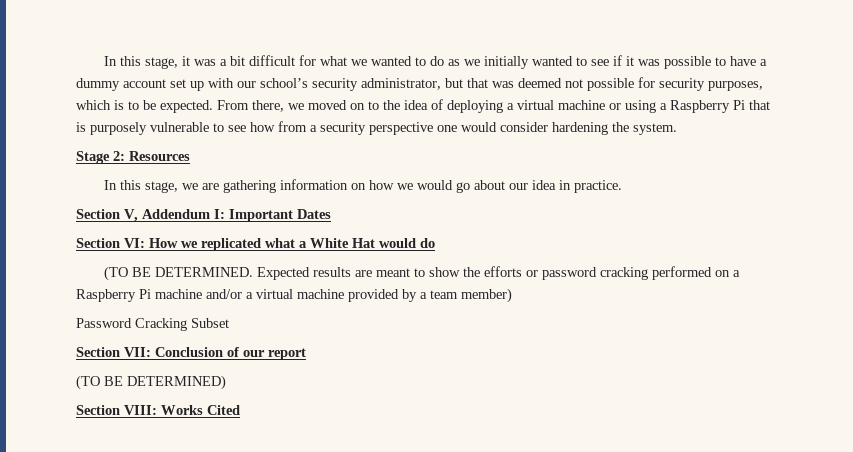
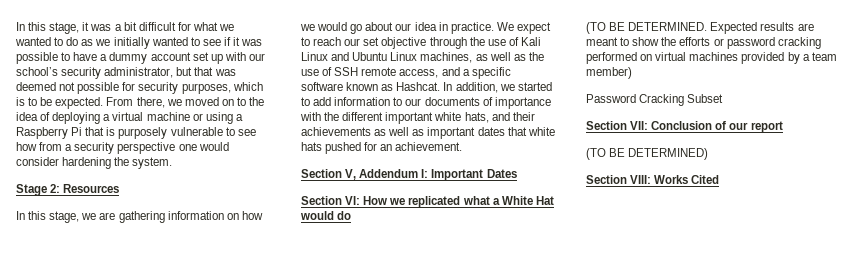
(622, 186) none -> [496,22,551,34] [301,37,541,49] [301,52,544,63] [301,67,511,79] [301,82,552,93] [301,97,551,109] [300,112,535,124] [301,127,555,139] [301,142,463,154] We expect to reach our set objective through the use of Kali Linux and Ubuntu Linux machines, as well as the use of SSH remote access, and a specific software known as Hashcat. In addition, we started to add information to our documents of importance with the different important white hats, and their achievements as well as important dates that white hats pushed for an achievement.
[732,270,740,277] [76,289,344,302] a Raspberry Pi machine and/or a virtual machine -> [655,52,739,61] virtual machines

